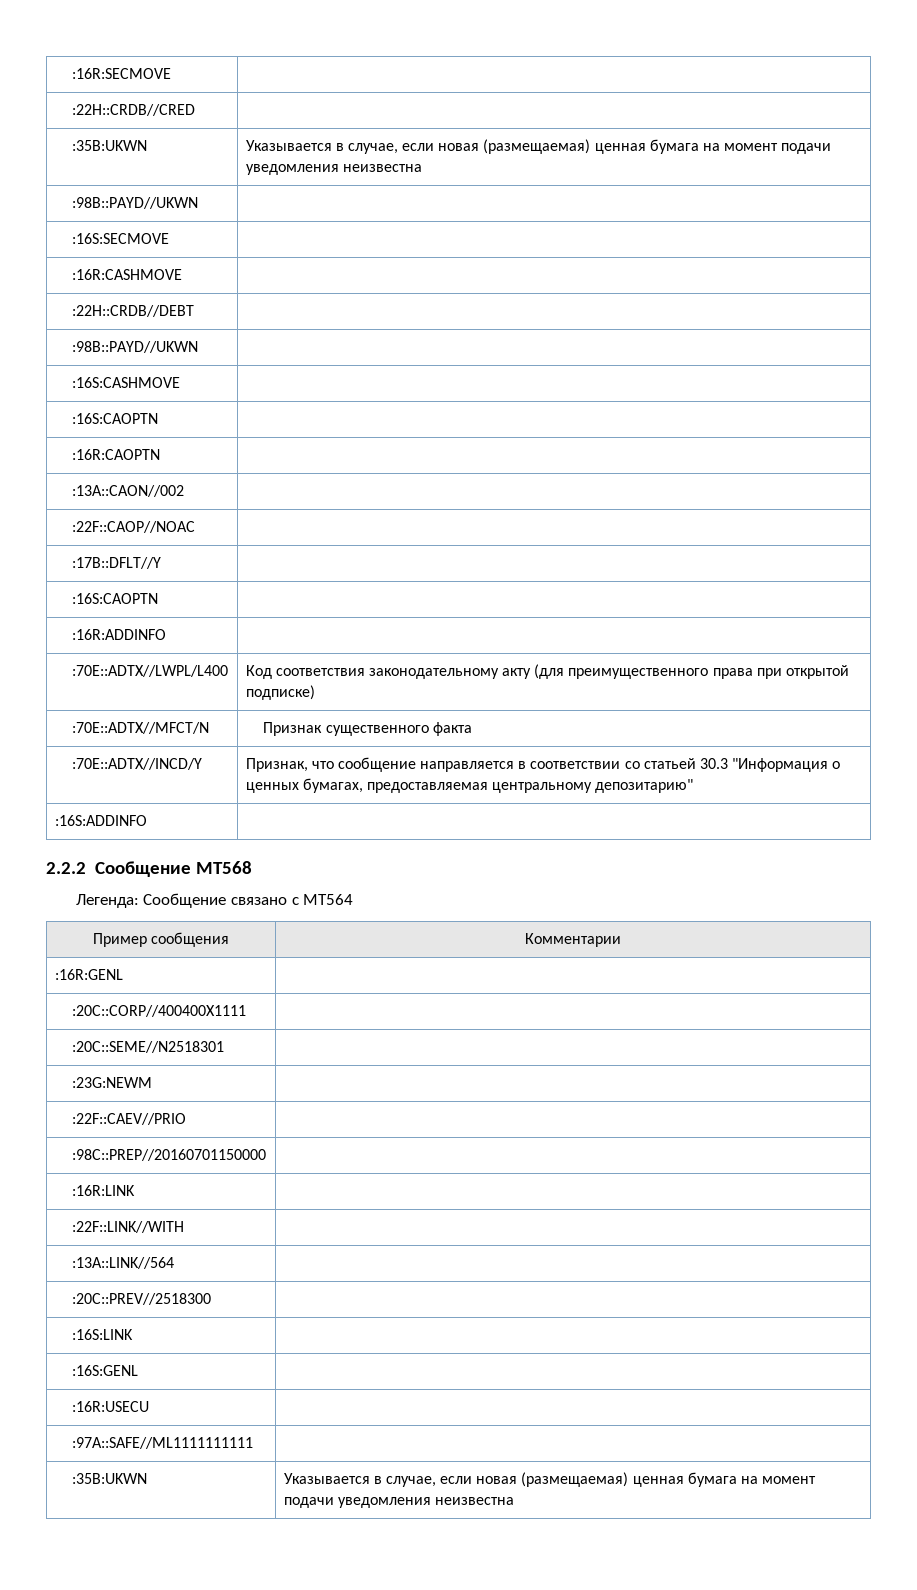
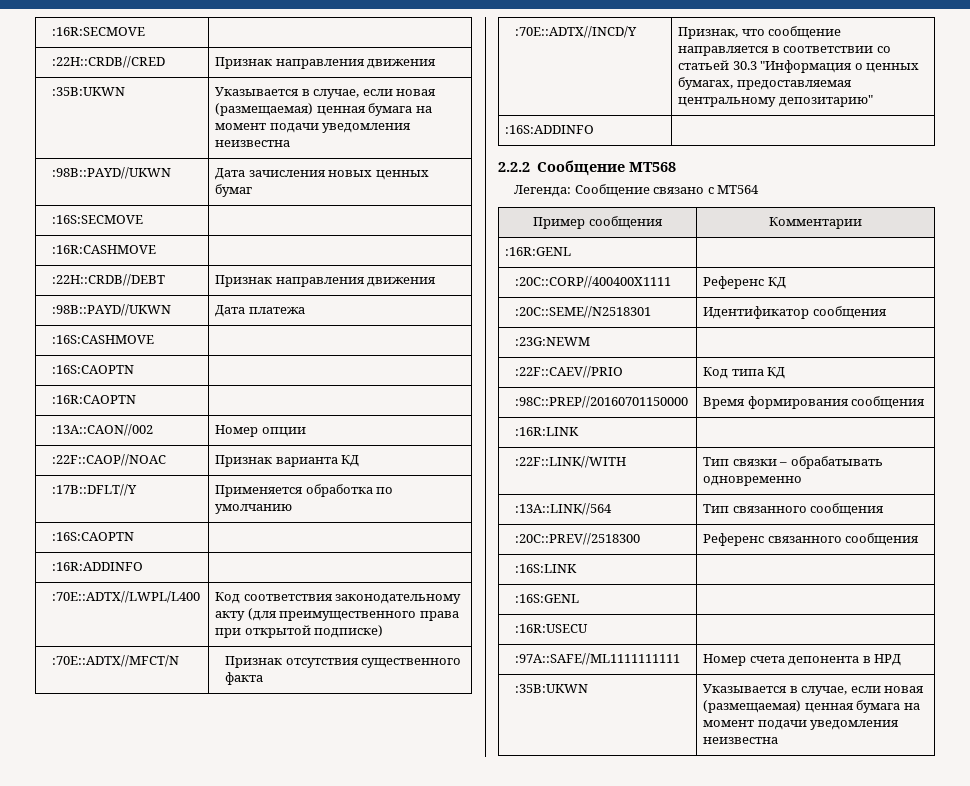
(196, 110) none -> [215,57,437,69] Признак направления движения
(199, 203) none -> [215,168,429,180] [215,184,253,197] Дата зачисления новых ценных бумаг
[72,341,199,353] // :98B::PAYD//UKWN | -> [215,275,437,287] [51,304,171,316] [215,305,305,317] Признак направления движения // :98B::PAYD//UKWN | Дата платежа
(185, 491) none -> [215,425,306,437] Номер опции
[72,557,162,569] // :17B::DFLT//Y | -> [215,455,360,467] [51,484,137,496] [215,484,394,497] [215,504,293,514] Признак варианта КД // :17B::DFLT//Y | Применяется обработка по умолчанию
(323, 729) none -> [285,658,359,668] отсутствия
(247, 1011) none -> [703,276,786,289] Референс КД
(225, 1047) none -> [703,306,887,319] Идентификатор сообщения
[72,1149,267,1161] [72,1185,136,1196] [72,1221,185,1233] [72,1257,175,1269] [72,1293,212,1305] // :98C::PREP//20160701150000 | // :16R:LINK | // :22F::LINK//WITH | // :13A::LINK//564 | // :20C::PREV//2518300 | -> [703,367,786,379] [514,396,688,408] [703,396,926,409] [514,427,579,436] [514,456,626,468] [703,456,883,469] [703,476,803,486] [514,503,612,515] [703,503,885,516] [514,533,640,545] [703,533,920,546] Код типа КД // :98C::PREP//20160701150000 | Время формирования сообщения // :16R:LINK | // :22F::LINK//WITH | Тип связки – обрабатывать одновременно // :13A::LINK//564 | Тип связанного сообщения // :20C::PREV//2518300 | Референс связанного сообщения
(254, 1443) none -> [703,654,902,666] Номер счета депонента в НРД

